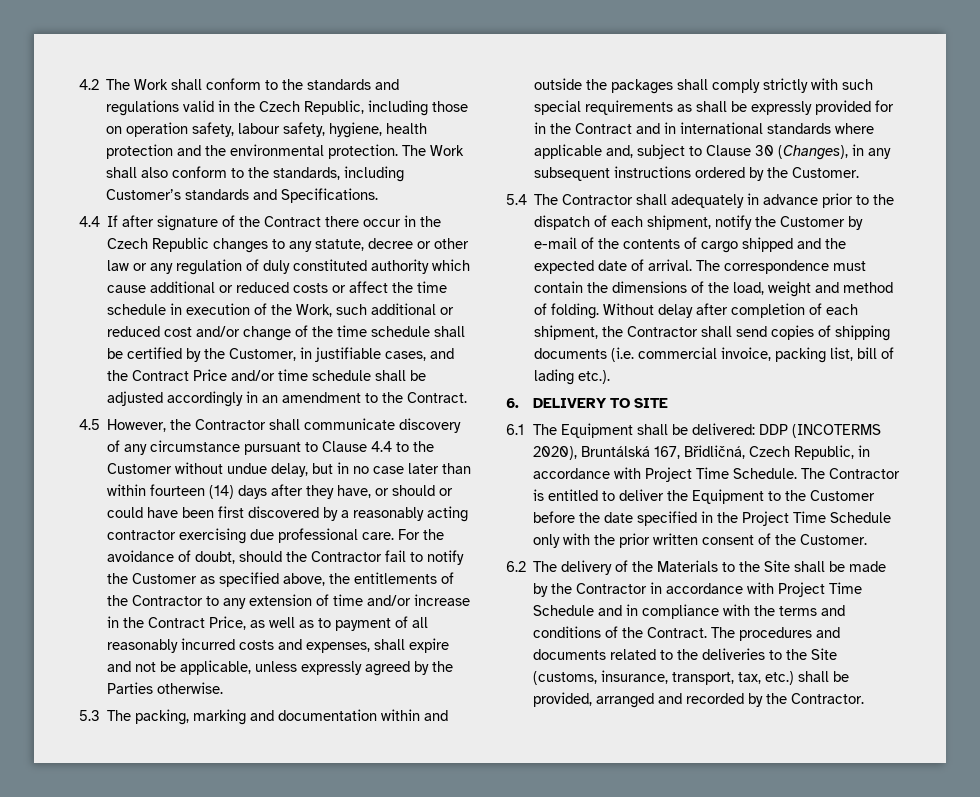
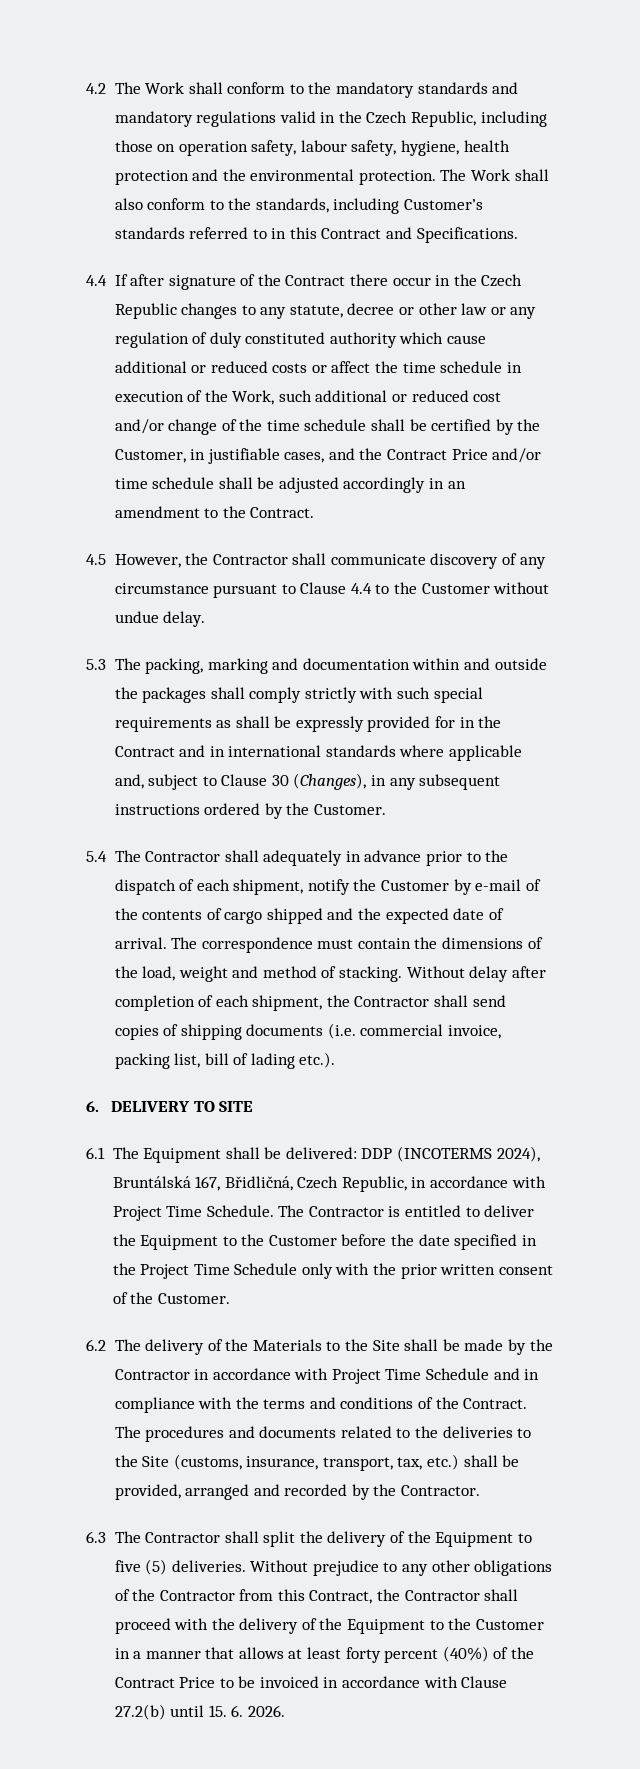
[307,79,400,90] standards and -> [336,82,519,98] [114,111,193,127] mandatory standards and mandatory
(250, 194) none -> [189,227,382,239] referred to in this Contract
[271,462,472,477] [107,484,454,499] [107,506,469,522] [107,528,445,544] [107,550,465,565] [107,572,455,587] [107,594,471,609] [107,616,429,631] [107,638,450,653] [107,660,454,676] [107,682,224,694] delay, but in no case later than within fourteen (14) days after they have, or should or could have been first discovered by a reasonably acting contractor exercising due professional care. For the avoidance of doubt, should the Contractor fail to notify the Customer as specified above, the entitlements of the Contractor to any extension of time and/or increase in the Contract Price, as well as to payment of all reasonably incurred costs and expenses, shall expire and not be applicable, unless expressly agreed by the Parties otherwise. -> [163,611,206,627] delay.
[551,303,600,319] folding. -> [339,966,403,982] stacking.
[533,446,578,460] 2020), -> [496,1146,540,1162] 2024),
(865, 698) none -> [86,1531,532,1547] [114,1559,553,1576] [114,1589,519,1604] [114,1618,544,1634] [114,1646,534,1663] [114,1676,508,1688] [114,1704,285,1720] // 6.3 The Contractor shall split the delivery of the Equipment to five (5) deliveries. Without prejudice to any other obligations of the Contractor from this Contract, the Contractor shall proceed with the delivery of the Equipment to the Customer in a manner that allows at least forty percent (40%) of the Contract Price to be invoiced in accordance with Clause 27.2(b) until 15. 6. 2026.

